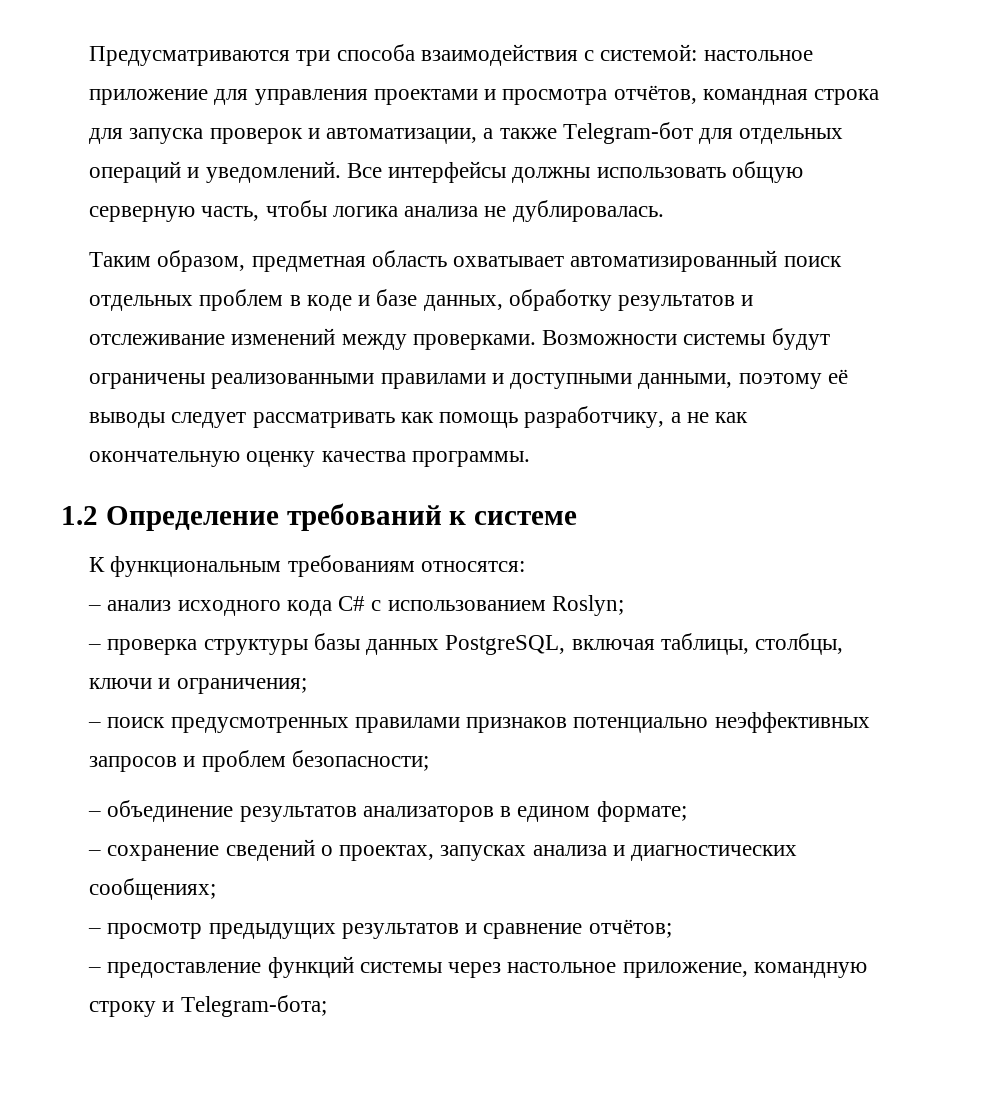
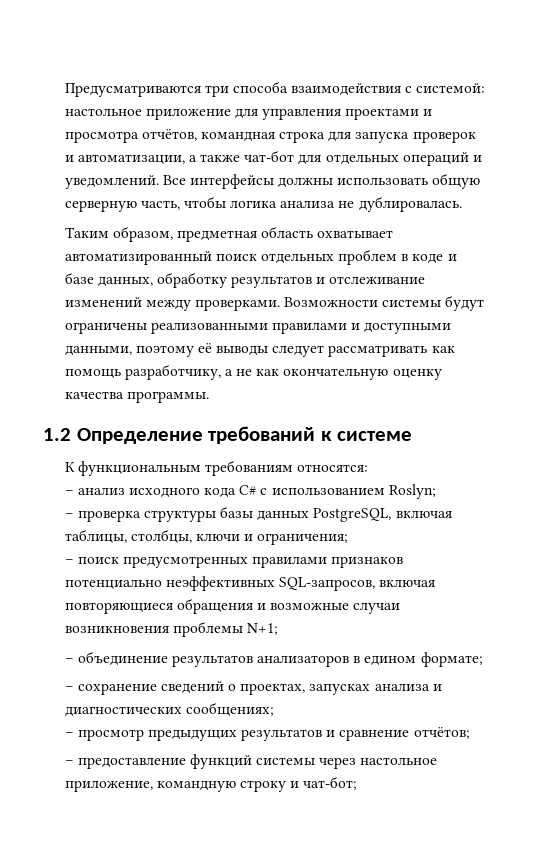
[562,122,693,144] Telegram-бот -> [244,150,295,162] чат-бот
[89,750,429,772] запросов и проблем безопасности; -> [278,577,436,591] [64,598,401,614] [64,621,278,637] SQL-запросов, включая повторяющиеся обращения и возможные случаи возникновения проблемы N+1;
[180,995,327,1017] Telegram-бота; -> [303,776,358,790] чат-бот;

